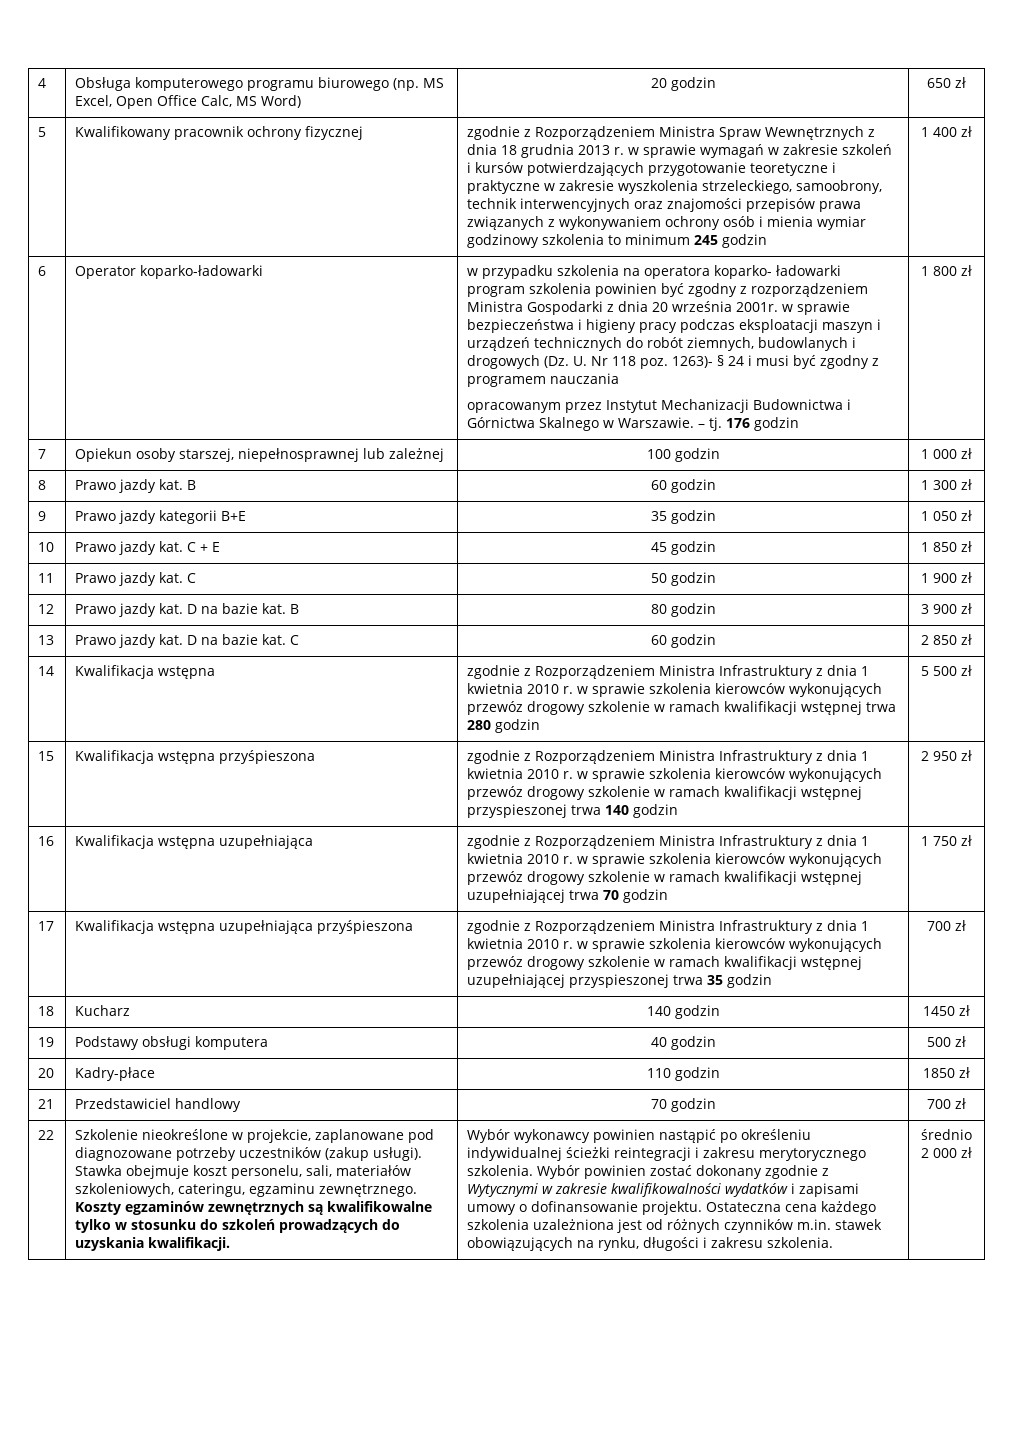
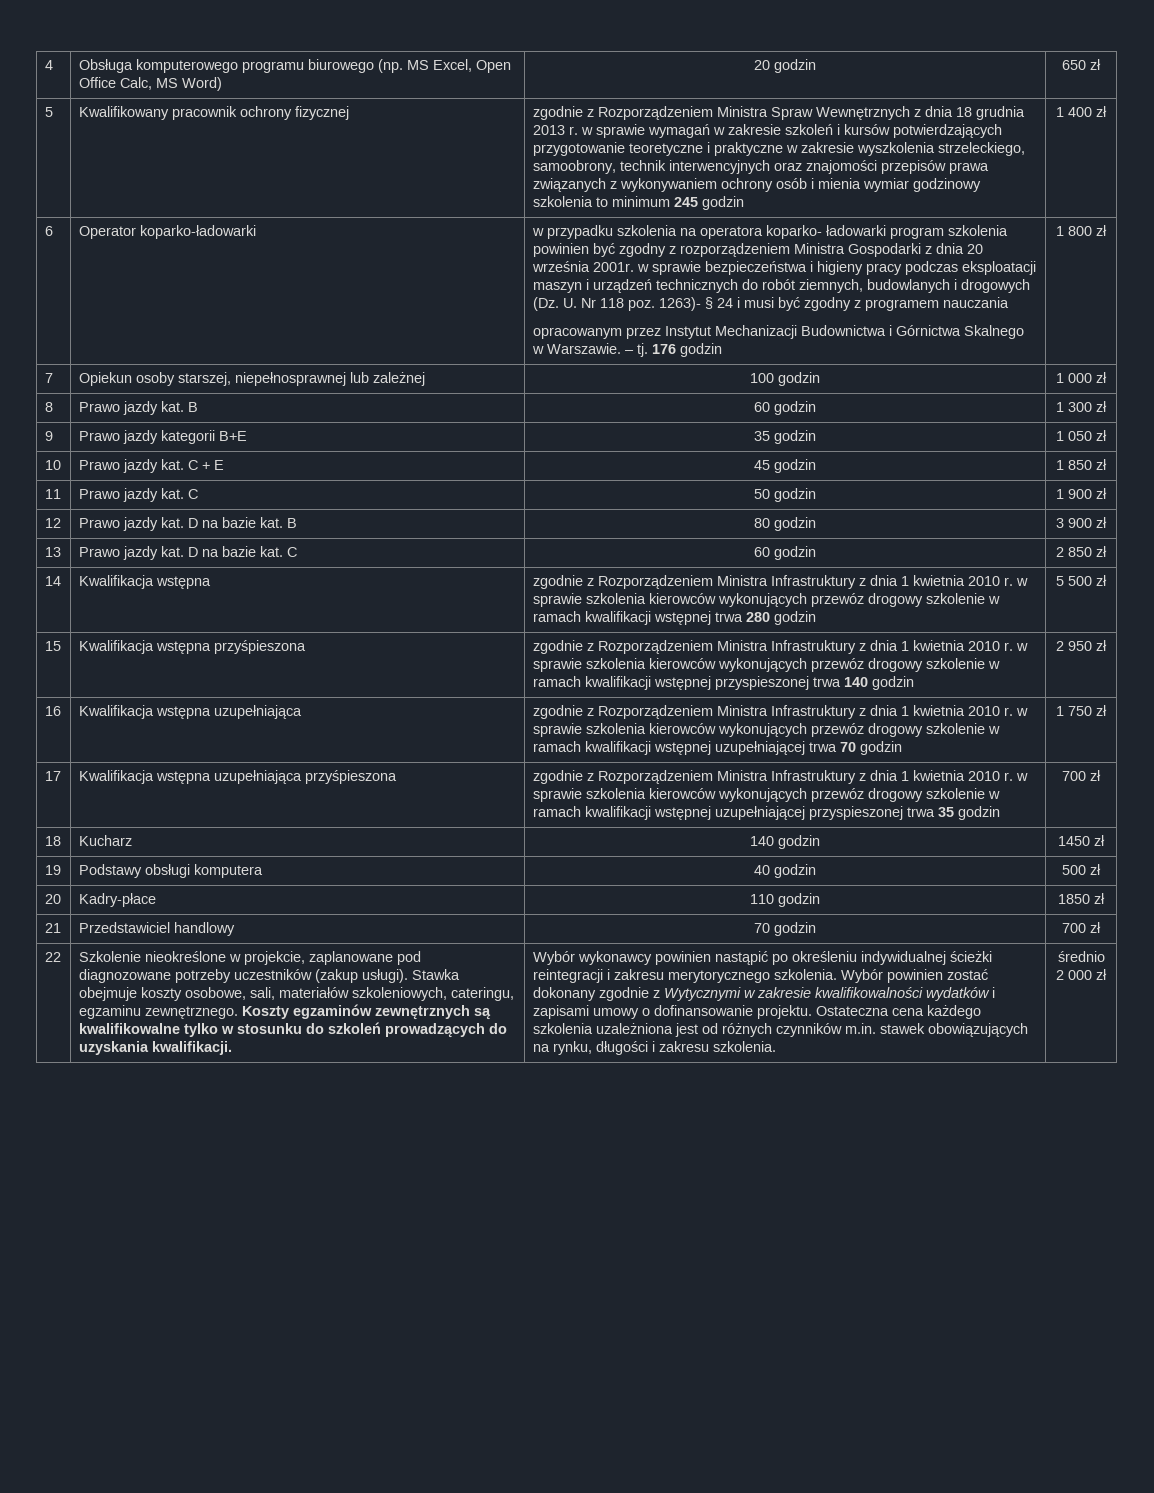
[193,1165,303,1179] koszt personelu, -> [140,987,246,1001] koszty osobowe,

